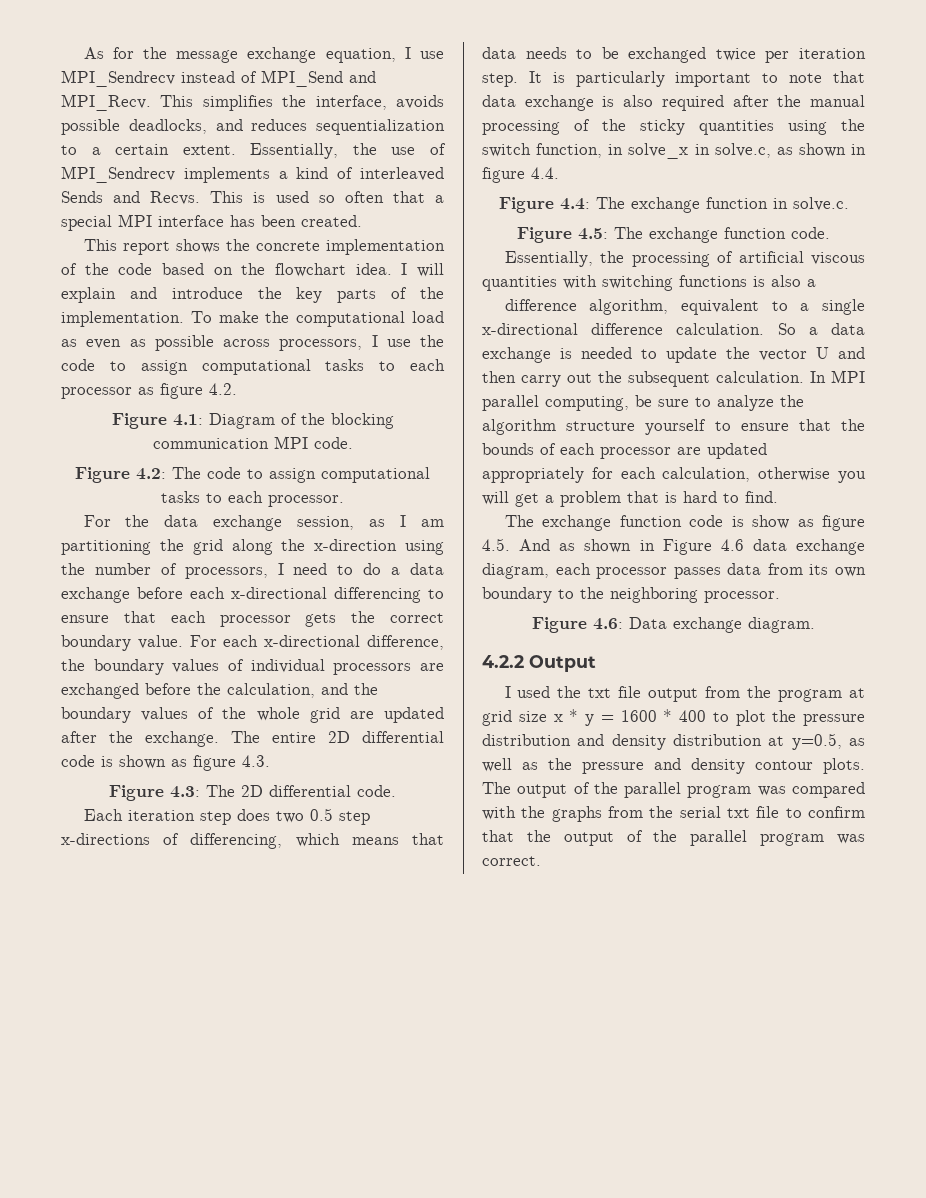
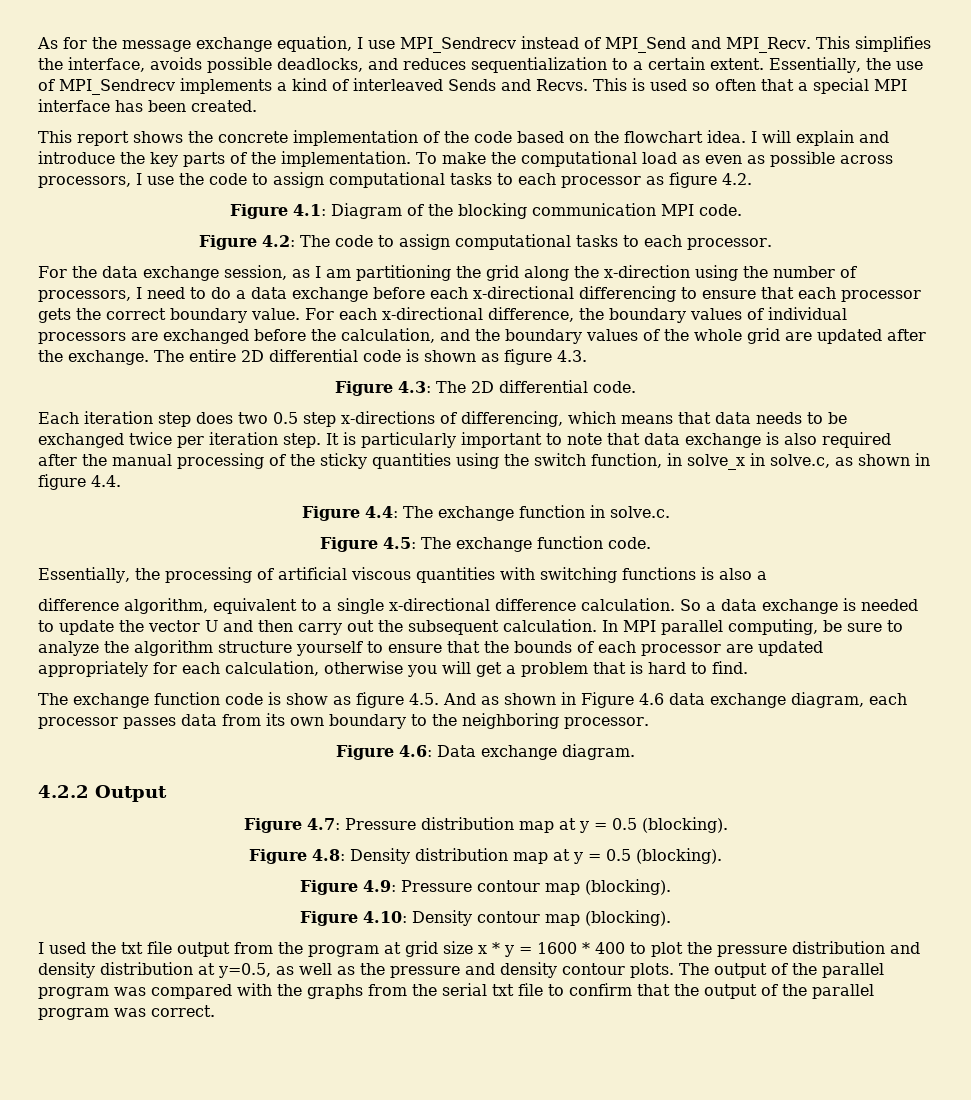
(596, 663) none -> [243,817,728,833] [249,848,722,864] [300,879,671,895] [300,910,671,926] // Figure 4.7: Pressure distribution map at y = 0.5 (blocking). // Figure 4.8: Density distribution map at y = 0.5 (blocking). // Figure 4.9: Pressure contour map (blocking). // Figure 4.10: Density contour map (blocking).

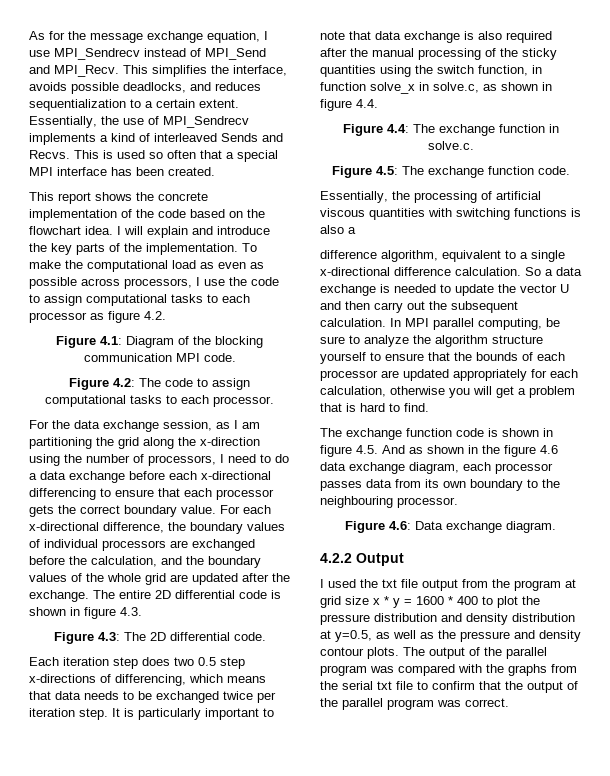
[481,353,499,362] as -> [70,607,80,616] in
(682, 459) none -> [320,82,366,91] function
[286,693,351,705] show as -> [502,428,553,437] shown in
[581,692,634,708] Figure -> [482,445,536,457] the figure
[462,713,559,729] neighboring -> [320,496,393,508] neighbouring
[243,817,728,833] [249,848,722,864] [300,879,671,895] [300,910,671,926] // Figure 4.7: Pressure distribution map at y = 0.5 (blocking). // Figure 4.8: Density distribution map at y = 0.5 (blocking). // Figure 4.9: Pressure contour map (blocking). // Figure 4.10: Density contour map (blocking). -> (404, 559) none

